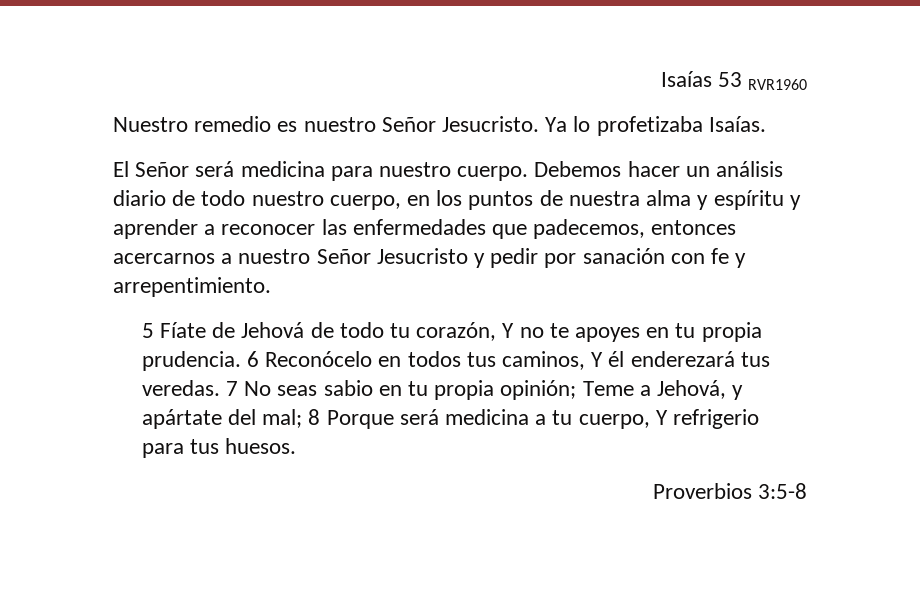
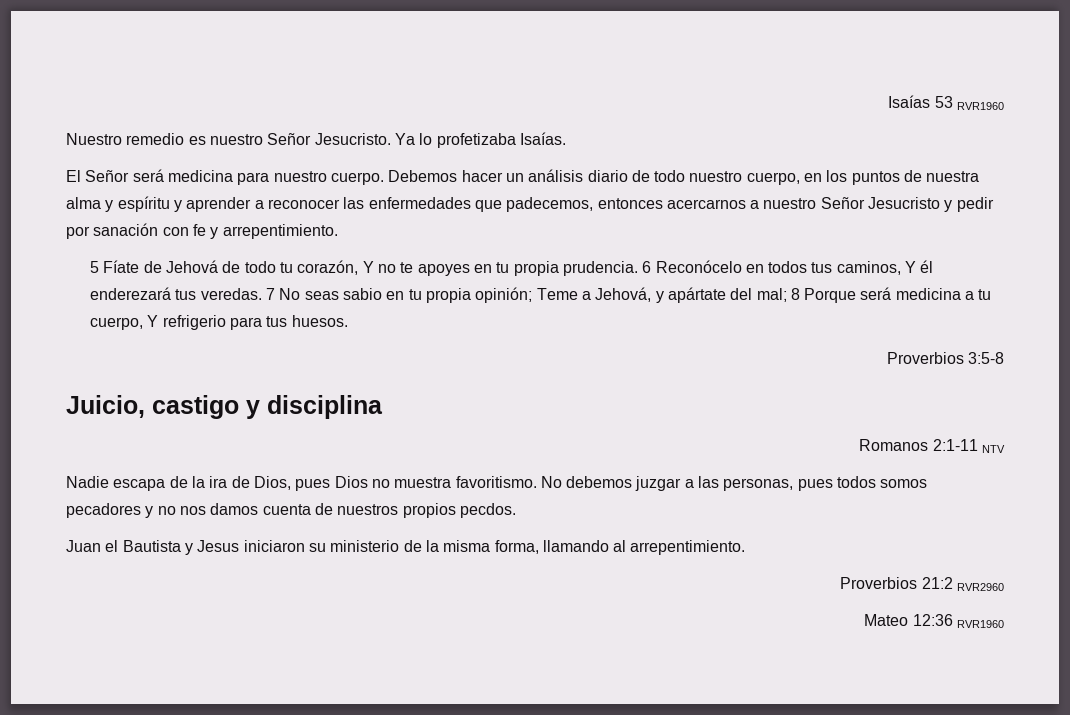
(807, 491) none -> [66,395,383,419] [859,439,1006,453] [66,476,928,491] [66,503,516,518] [66,540,746,555] [840,577,1005,591] [864,614,1005,628] // Juicio, castigo y disciplina // Romanos 2:1-11 NTV // Nadie escapa de la ira de Dios, pues Dios no muestra favoritismo. No debemos juzgar a las personas, pues todos somos pecadores y no nos damos cuenta de nuestros propios pecdos. // Juan el Bautista y Jesus iniciaron su ministerio de la misma forma, llamando al arrepentimiento. // Proverbios 21:2 RVR2960 // Mateo 12:36 RVR1960

